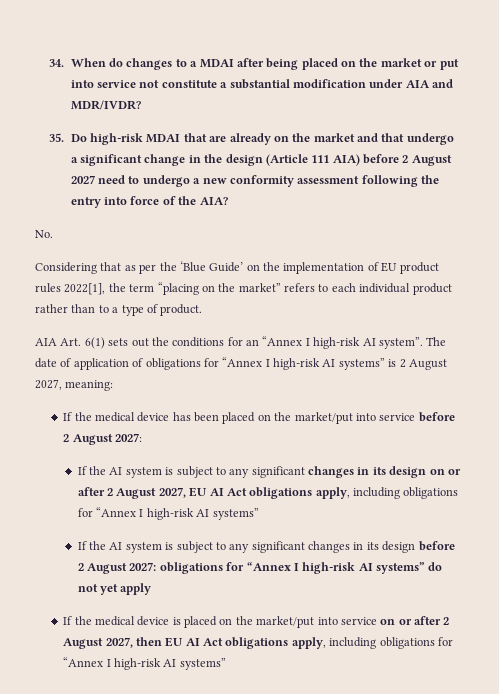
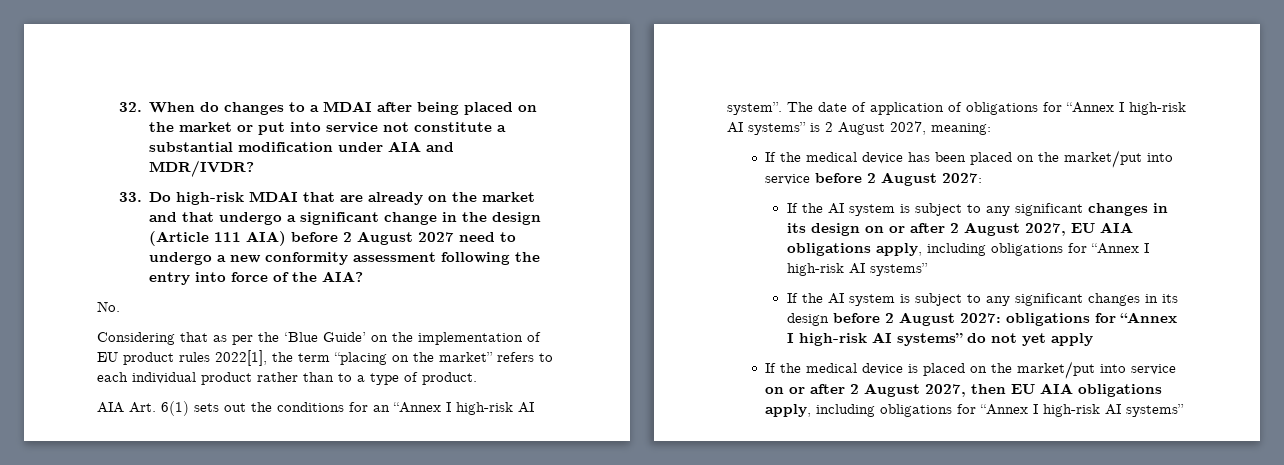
[49,59,65,67] 34. -> [118,102,142,112] 32.
[49,133,65,142] 35. -> [118,192,142,202] 33.
[209,488,247,496] AI Act -> [1099,222,1133,233] AIA
[185,638,224,646] AI Act -> [1040,383,1074,394] AIA

